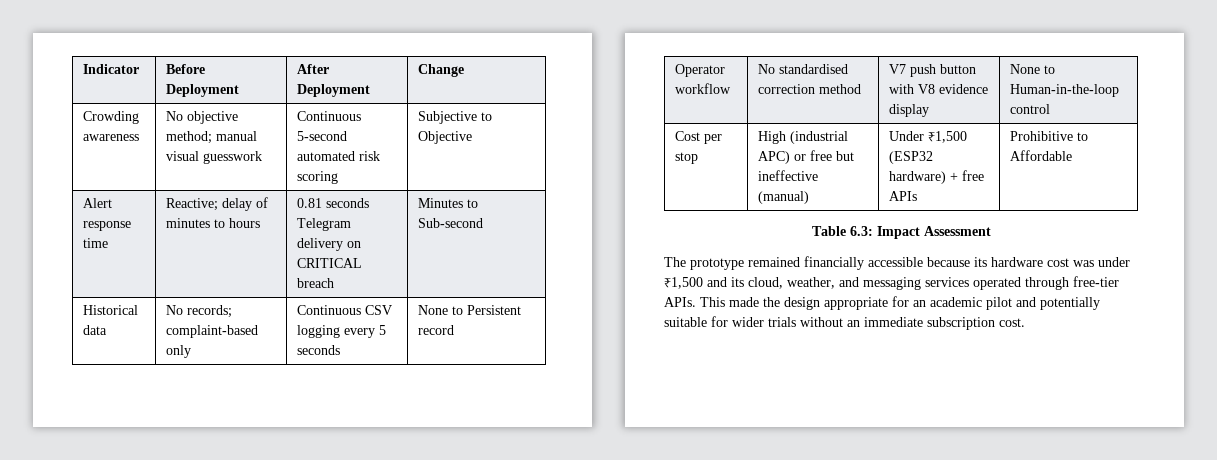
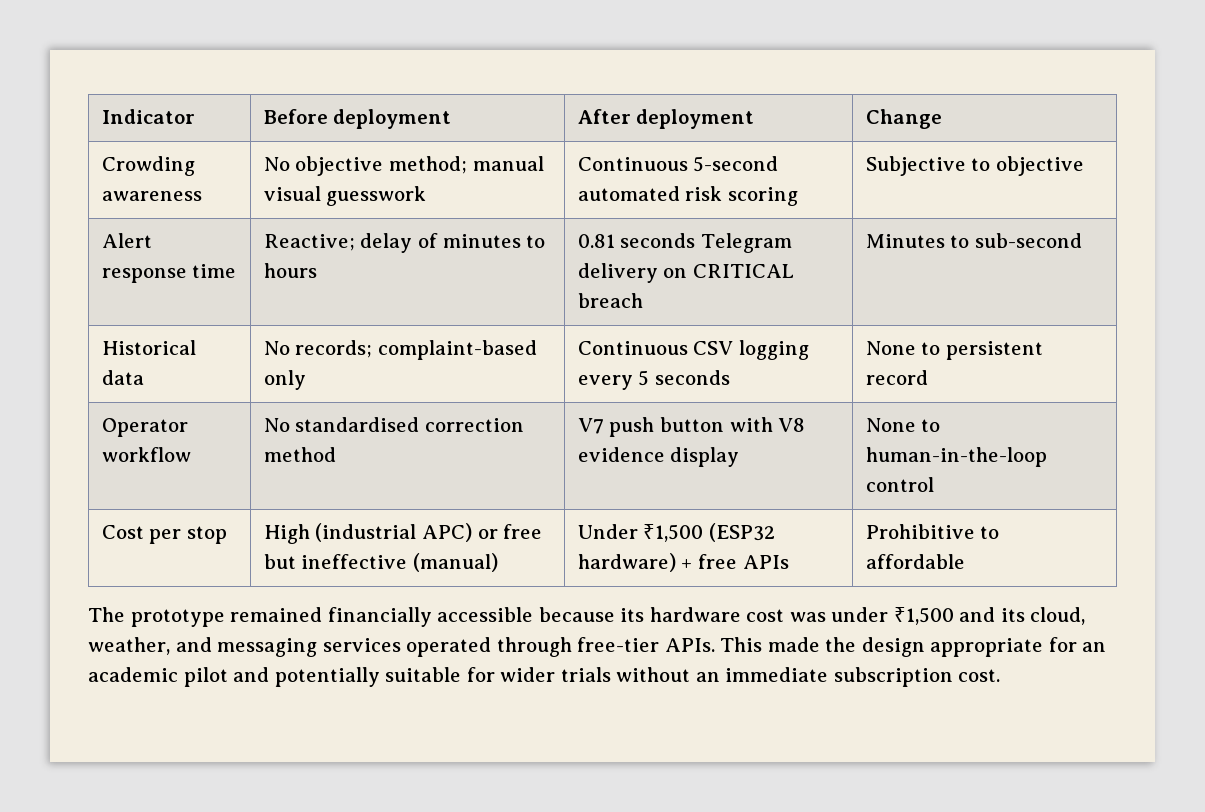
[166,84,240,97] Deployment -> [333,109,452,129] deployment
[297,84,371,97] Deployment -> [636,109,755,129] deployment
[418,131,473,144] Objective -> [996,156,1085,176] objective
[418,218,484,228] Sub-second -> [975,233,1083,248] sub-second
[467,305,522,315] Persistent -> [946,341,1044,360] persistent
[1010,84,1120,97] Human-in-the-loop -> [865,447,1047,467] human-in-the-loop
[1010,150,1073,161] [812,226,991,239] Affordable // Table 6.3: Impact Assessment -> [865,554,965,569] affordable

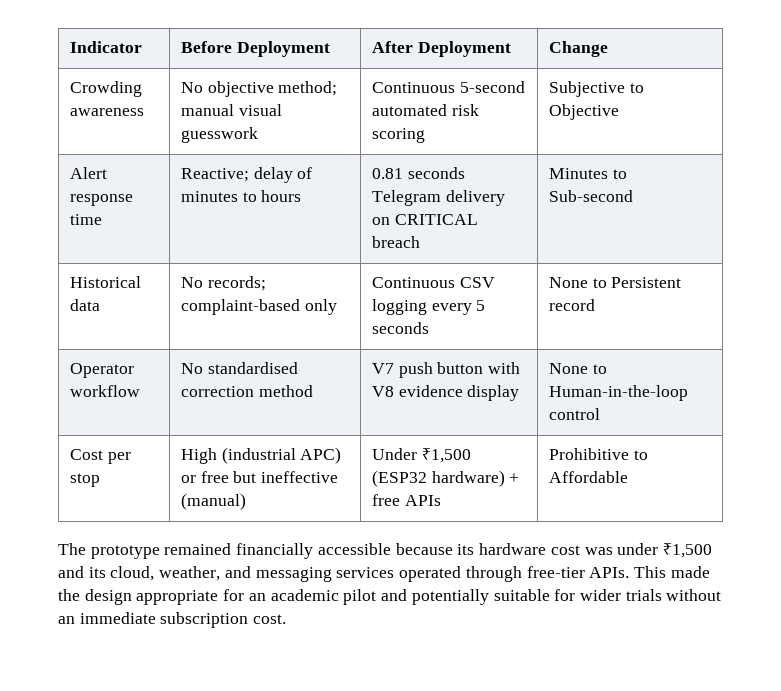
[333,109,452,129] deployment -> [236,41,330,57] Deployment
[636,109,755,129] deployment -> [417,41,511,57] Deployment
[996,156,1085,176] objective -> [548,104,619,120] Objective
[975,233,1083,248] sub-second -> [548,190,633,202] Sub-second
[946,341,1044,360] persistent -> [611,277,682,288] Persistent
[865,447,1047,467] human-in-the-loop -> [548,385,688,401] Human-in-the-loop
[865,554,965,569] affordable -> [548,471,628,483] Affordable

